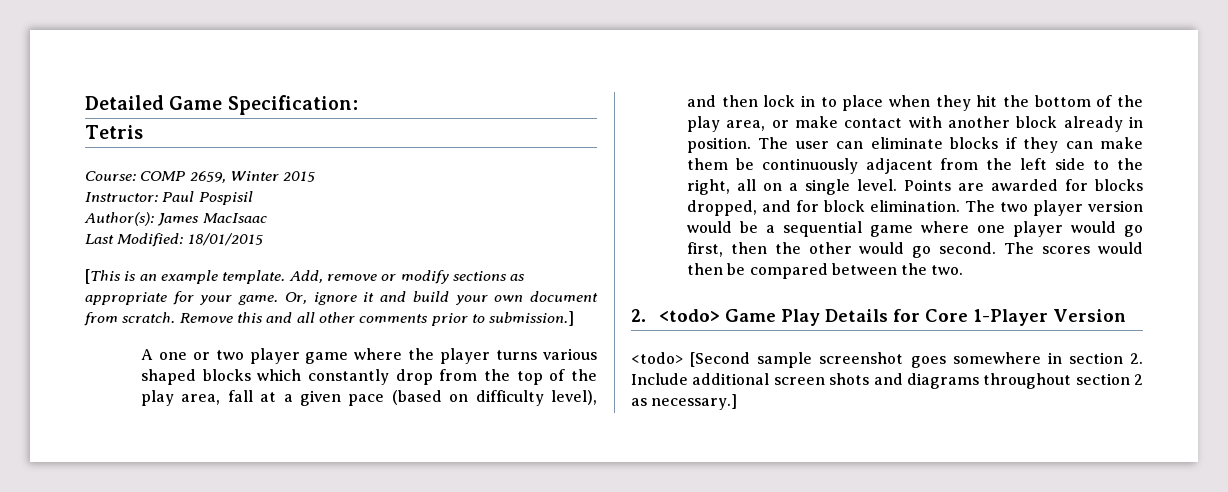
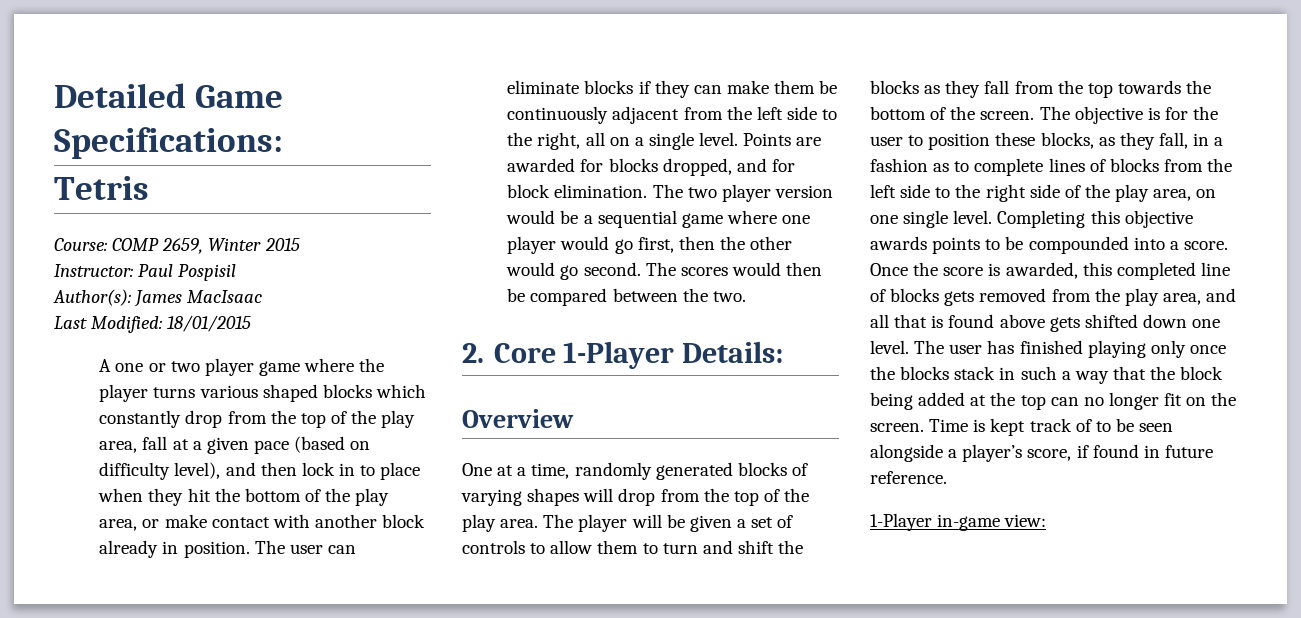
[227,95,358,115] Specification: -> [54,127,283,159] Specifications:
[85,269,526,284] [85,291,599,305] [84,311,575,326] // [This is an example template. Add, remove or modify sections as appropriate for your game. Or, ignore it and build your own document from scratch. Remove this and all other comments prior to submission.] -> (252, 323) none
[658,309,1126,326] [631,352,1143,368] [631,373,1143,389] [631,394,738,410] <todo> Game Play Details for Core 1-Player Version // <todo> [Second sample screenshot goes somewhere in section 2. Include additional screen shots and diagrams throughout section 2 as necessary.] -> [493,341,784,369] [462,409,574,428] [462,462,808,480] [461,488,810,506] [462,514,794,532] [462,540,804,554] [870,80,1212,98] [870,106,1219,124] [870,132,1224,150] [870,158,1233,176] [870,184,1217,202] [870,210,1193,228] [870,236,1228,254] [870,262,1230,280] [870,288,1237,306] [870,314,1221,332] [870,340,1226,358] [870,366,1224,384] [870,392,1237,410] [870,418,1174,436] [870,444,1213,462] [870,471,947,484] [870,513,1047,531] Core 1-Player Details: // Overview // One at a time, randomly generated blocks of varying shapes will drop from the top of the play area. The player will be given a set of controls to allow them to turn and shift the blocks as they fall from the top towards the bottom of the screen. The objective is for the user to position these blocks, as they fall, in a fashion as to complete lines of blocks from the left side to the right side of the play area, on one single level. Completing this objective awards points to be compounded into a score. Once the score is awarded, this completed line of blocks gets removed from the play area, and all that is found above gets shifted down one level. The user has finished playing only once the blocks stack in such a way that the block being added at the top can no longer fit on the screen. Time is kept track of to be seen alongside a player’s score, if found in future reference. // 1-Player in-game view:

